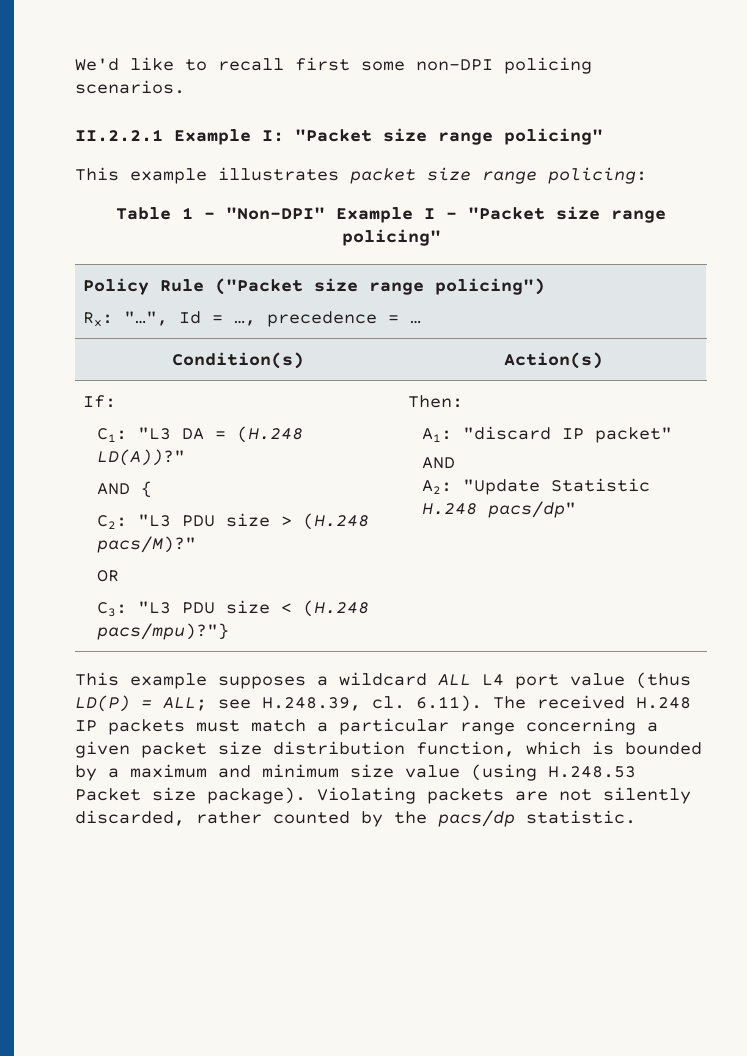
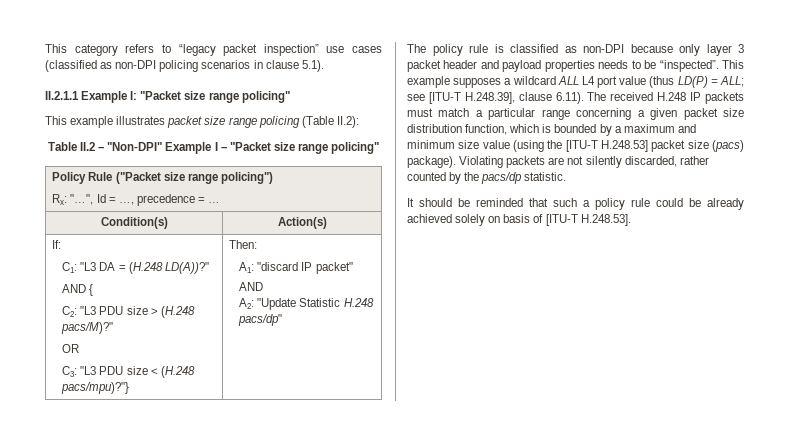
[75,57,592,74] [75,80,185,94] [75,129,163,142] We'd like to recall first some non-DPI policing scenarios. // II.2.2.1 -> [45,44,382,56] [45,60,324,72] [45,91,79,100] This category refers to “legacy packet inspection” use cases (classified as non-DPI policing scenarios in clause 5.1). // II.2.1.1
[548,167,647,184] policing: -> [258,116,359,128] policing (Table II.2):
[182,207,193,219] 1 -> [80,142,96,151] II.2
(577, 509) none -> [407,44,744,56] [407,60,719,72] The policy rule is classified as non-DPI because only layer 3 packet header and payload properties needs to be “inspected”.
[262,696,405,711] H.248.39, cl. -> [428,92,552,104] [ITU-T H.248.39], clause
[548,766,636,778] [75,787,196,801] H.248.53 Packet size -> [547,140,744,152] the [ITU-T H.248.53] packet size (pacs)
(636, 817) none -> [407,198,744,210] [407,214,631,226] // It should be reminded that such a policy rule could be already achieved solely on basis of [ITU-T H.248.53].

